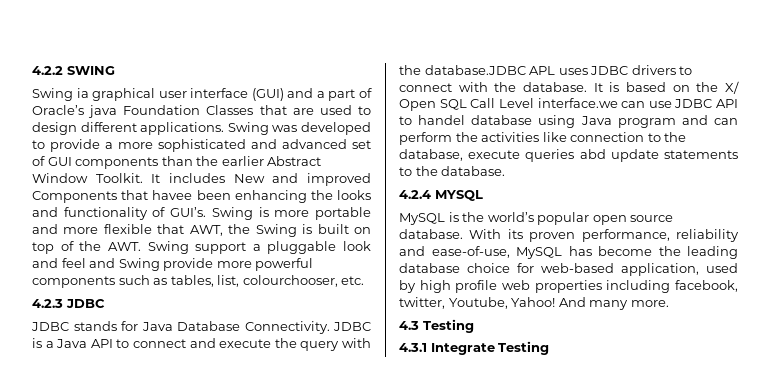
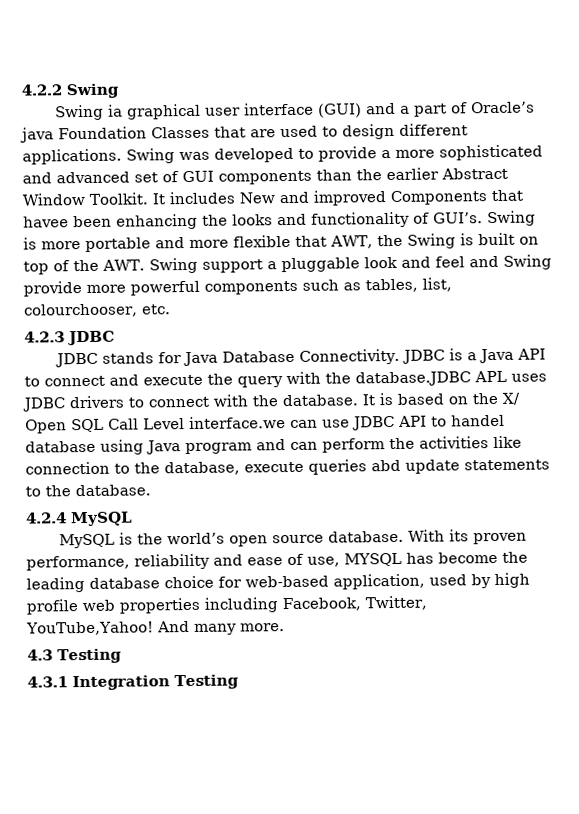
[66,66,115,75] SWING -> [66,83,119,99] Swing
[434,190,483,201] MYSQL -> [71,511,133,527] MySQL
[537,212,590,225] popular -> (226, 538) none
[431,246,562,259] ease-of-use, MySQL -> [247,552,402,567] ease of use, MYSQL
[675,280,738,292] [399,297,556,309] facebook, twitter, Youtube, Yahoo! -> [282,595,427,612] [26,621,154,636] Facebook, Twitter, YouTube,Yahoo!
[430,343,495,355] Integrate -> [72,675,170,691] Integration

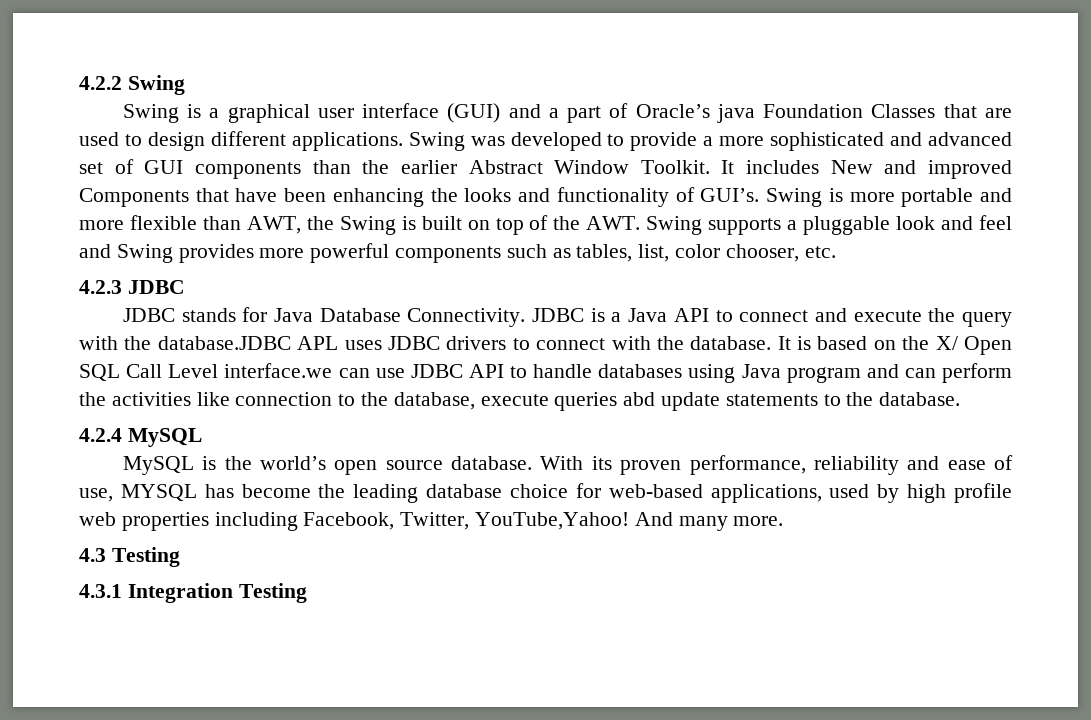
[108,104,124,117] ia -> [187,104,220,118] is a
[23,216,69,228] havee -> [235,188,278,202] have
[295,235,327,247] that -> [202,216,241,230] than
[201,259,263,273] support -> [708,218,782,235] supports
[23,281,82,297] provide -> [178,244,254,263] provides
[23,303,138,318] colourchooser, -> [675,244,799,262] color chooser,
[451,414,505,427] [25,440,96,453] handel database -> [533,364,683,378] handle databases
[333,573,425,590] application, -> [710,484,822,503] applications,

